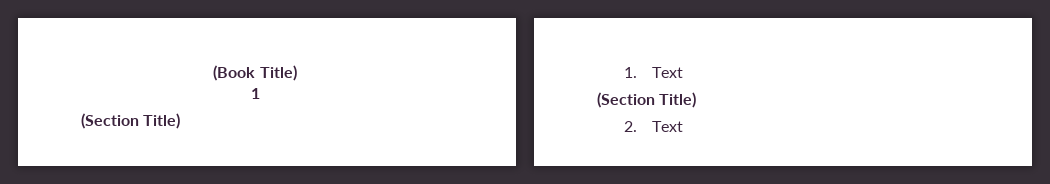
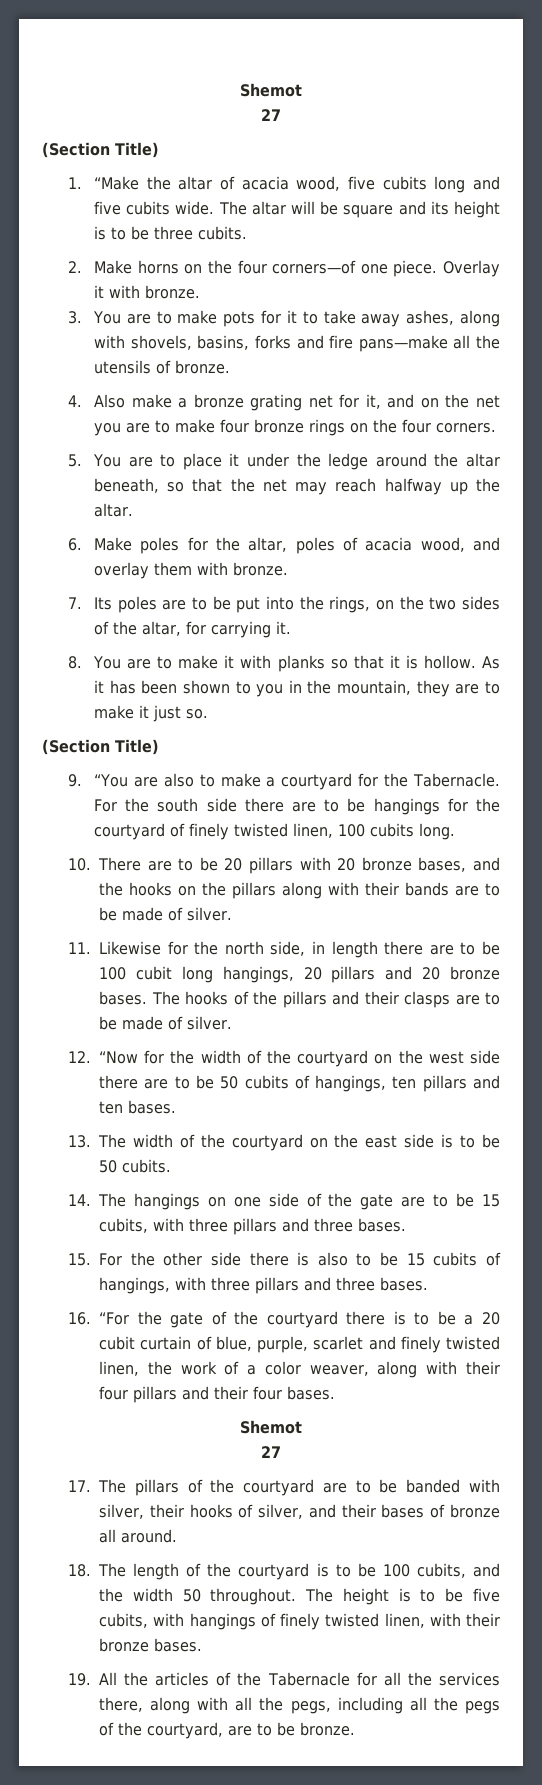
[213,65,297,81] [250,88,260,99] (Book Title) // 1 -> [240,83,302,97] [261,109,281,121] Shemot // 27
[651,67,683,78] [597,92,697,108] [624,121,683,132] Text // (Section Title) // 2. Text -> [94,176,501,193] [94,201,500,218] [94,226,248,240] [68,260,501,277] [94,285,201,299] [68,310,501,327] [94,335,501,352] [94,360,231,374] [68,394,500,411] [94,419,497,436] [68,453,501,470] [94,478,500,495] [94,503,134,517] [68,537,501,554] [94,562,289,579] [68,596,501,613] [94,621,292,638] [68,655,501,672] [94,680,501,697] [94,705,209,722] [42,739,159,755] [68,773,501,790] [94,798,500,815] [94,823,456,840] [68,857,501,874] [99,882,500,899] [99,907,233,921] [68,941,501,958] [99,966,500,983] [99,991,500,1008] [99,1016,233,1030] [68,1050,500,1067] [99,1075,500,1092] [99,1100,177,1114] [68,1134,500,1151] [99,1159,172,1173] [68,1193,500,1210] [99,1218,407,1235] [68,1252,501,1266] [99,1277,429,1294] [68,1311,500,1328] [99,1336,500,1353] [99,1361,500,1378] [99,1386,336,1403] [240,1420,302,1434] [261,1446,281,1458] [68,1479,500,1496] [99,1504,500,1519] [99,1529,178,1543] [68,1563,501,1580] [99,1588,501,1605] [99,1613,500,1630] [99,1638,203,1652] [68,1672,500,1686] [99,1697,500,1714] [99,1722,356,1739] “Make the altar of acacia wood, five cubits long and five cubits wide. The altar will be square and its height is to be three cubits. // 2. Make horns on the four corners—of one piece. Overlay it with bronze. // 3. You are to make pots for it to take away ashes, along with shovels, basins, forks and fire pans—make all the utensils of bronze. // 4. Also make a bronze grating net for it, and on the net you are to make four bronze rings on the four corners. // 5. You are to place it under the ledge around the altar beneath, so that the net may reach halfway up the altar. // 6. Make poles for the altar, poles of acacia wood, and overlay them with bronze. // 7. Its poles are to be put into the rings, on the two sides of the altar, for carrying it. // 8. You are to make it with planks so that it is hollow. As it has been shown to you in the mountain, they are to make it just so. // (Section Title) // 9. “You are also to make a courtyard for the Tabernacle. For the south side there are to be hangings for the courtyard of finely twisted linen, 100 cubits long. // 10. There are to be 20 pillars with 20 bronze bases, and the hooks on the pillars along with their bands are to be made of silver. // 11. Likewise for the north side, in length there are to be 100 cubit long hangings, 20 pillars and 20 bronze bases. The hooks of the pillars and their clasps are to be made of silver. // 12. “Now for the width of the courtyard on the west side there are to be 50 cubits of hangings, ten pillars and ten bases. // 13. The width of the courtyard on the east side is to be 50 cubits. // 14. The hangings on one side of the gate are to be 15 cubits, with three pillars and three bases. // 15. For the other side there is also to be 15 cubits of hangings, with three pillars and three bases. // 16. “For the gate of the courtyard there is to be a 20 cubit curtain of blue, purple, scarlet and finely twisted linen, the work of a color weaver, along with their four pillars and their four bases. // Shemot // 27 // 17. The pillars of the courtyard are to be banded with silver, their hooks of silver, and their bases of bronze all around. // 18. The length of the courtyard is to be 100 cubits, and the width 50 throughout. The height is to be five cubits, with hangings of finely twisted linen, with their bronze bases. // 19. All the articles of the Tabernacle for all the services there, along with all the pegs, including all the pegs of the courtyard, are to be bronze.

